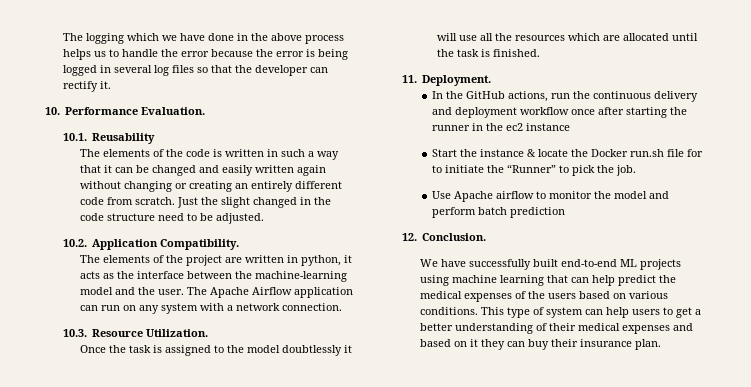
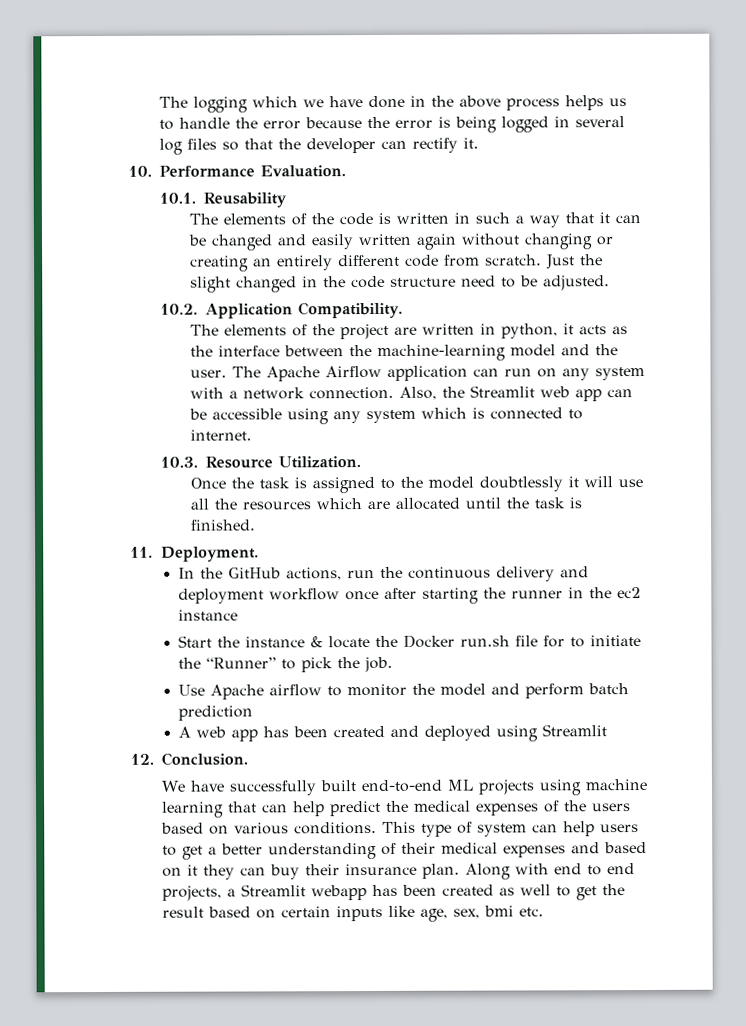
(343, 307) none -> [399,385,634,402] [189,407,584,425] [190,429,253,441] Also, the Streamlit web app can be accessible using any system which is connected to internet.
(565, 212) none -> [178,724,608,742] // A web app has been created and deployed using Streamlit
(661, 344) none -> [464,863,635,880] [161,884,625,901] [161,905,544,922] Along with end to end projects, a Streamlit webapp has been created as well to get the result based on certain inputs like age, sex, bmi etc.

